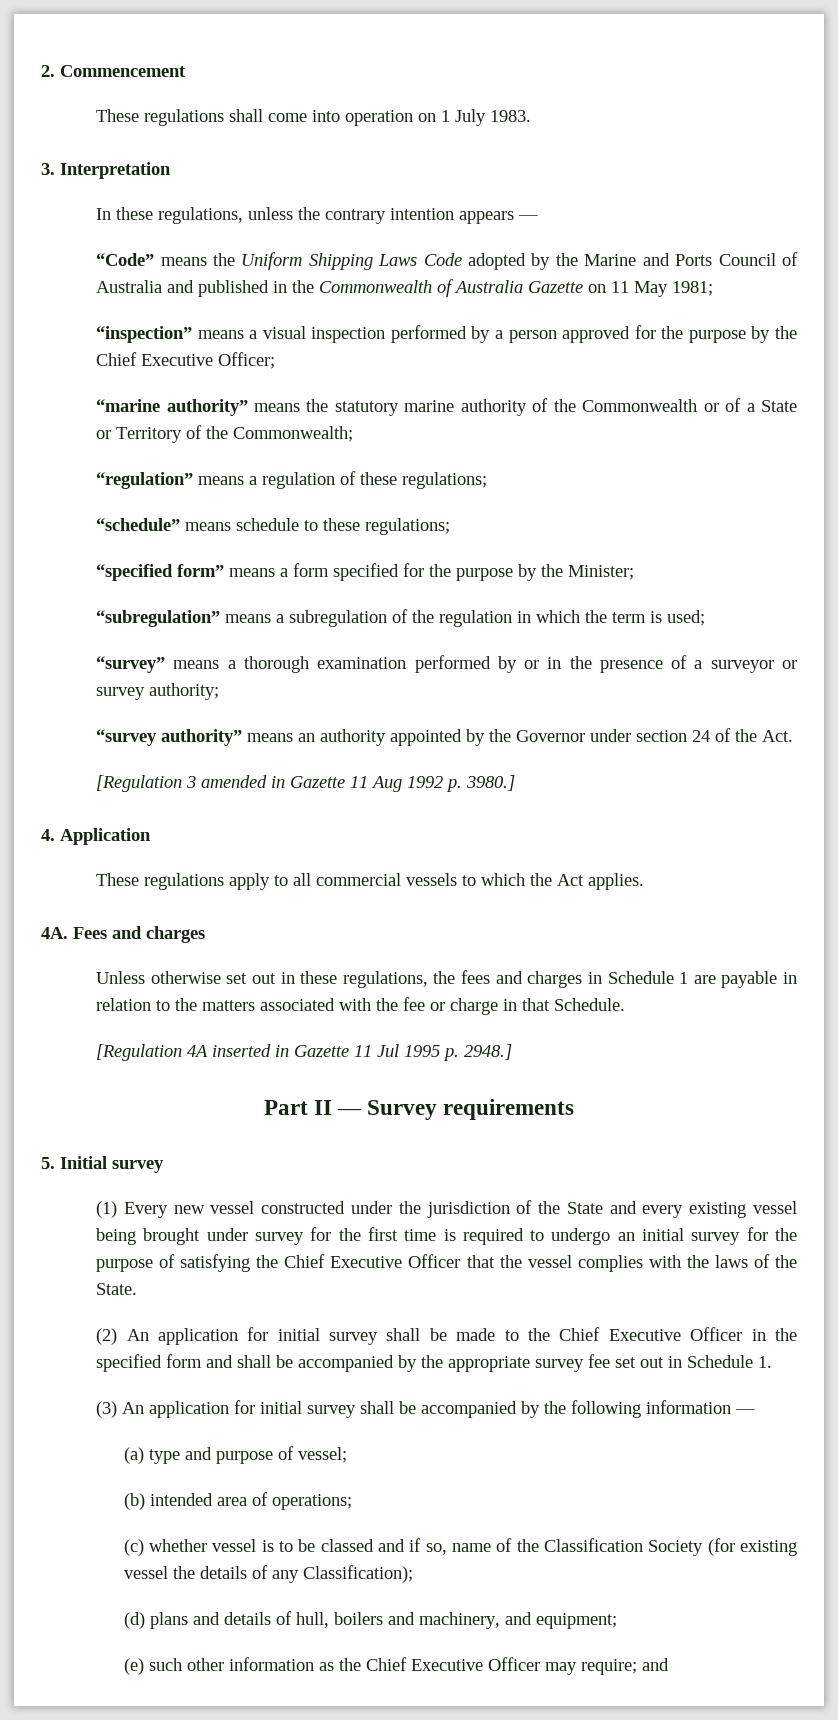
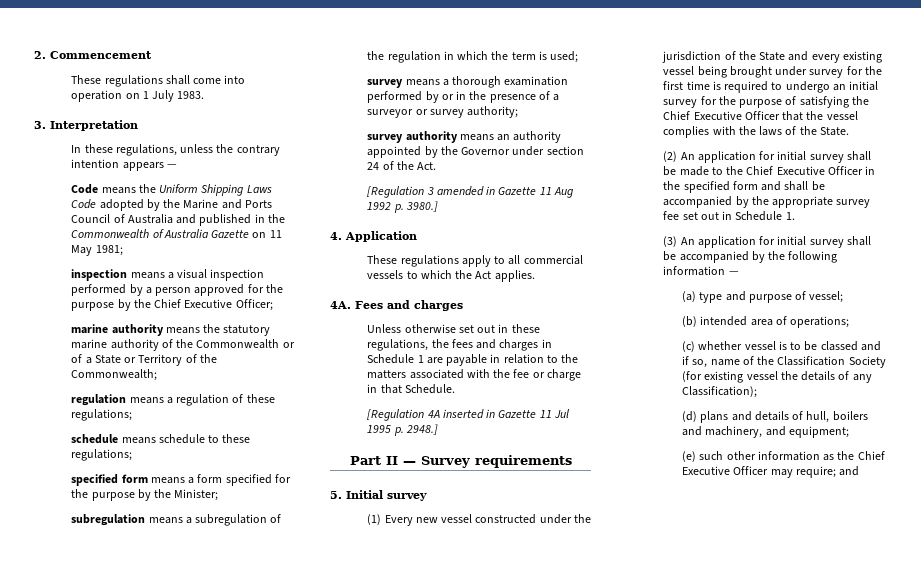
[96,253,155,266] “Code” -> [71,184,99,194] Code
[96,326,193,343] “inspection” -> [71,269,128,281] inspection
[96,399,248,416] “marine authority” -> [71,324,164,336] marine authority
[96,472,194,489] “regulation” -> [71,394,127,406] regulation
[96,518,181,531] “schedule” -> [71,434,119,444] schedule
[96,564,225,581] “specified form” -> [71,474,148,486] specified form
[96,610,221,627] “subregulation” -> [71,514,146,526] subregulation
[96,656,166,673] “survey” -> [367,79,404,88] survey
[96,729,243,746] “survey authority” -> [367,131,458,143] survey authority

